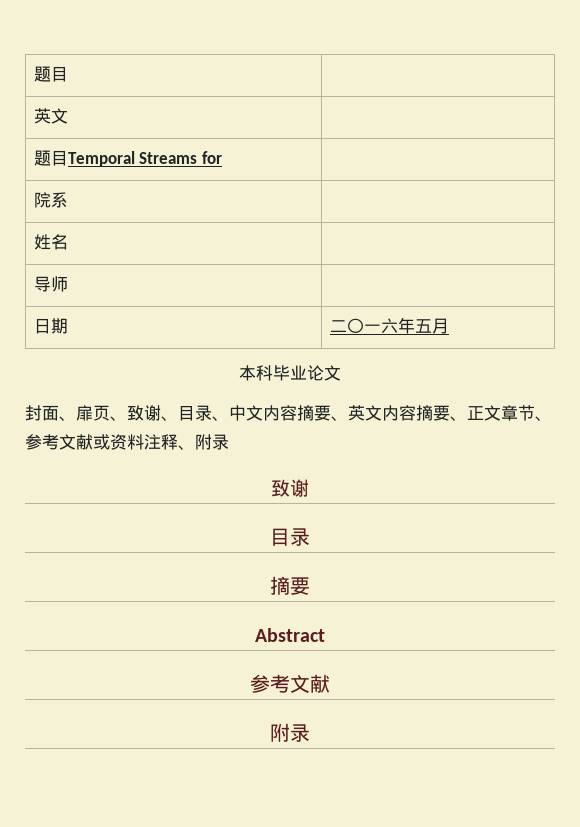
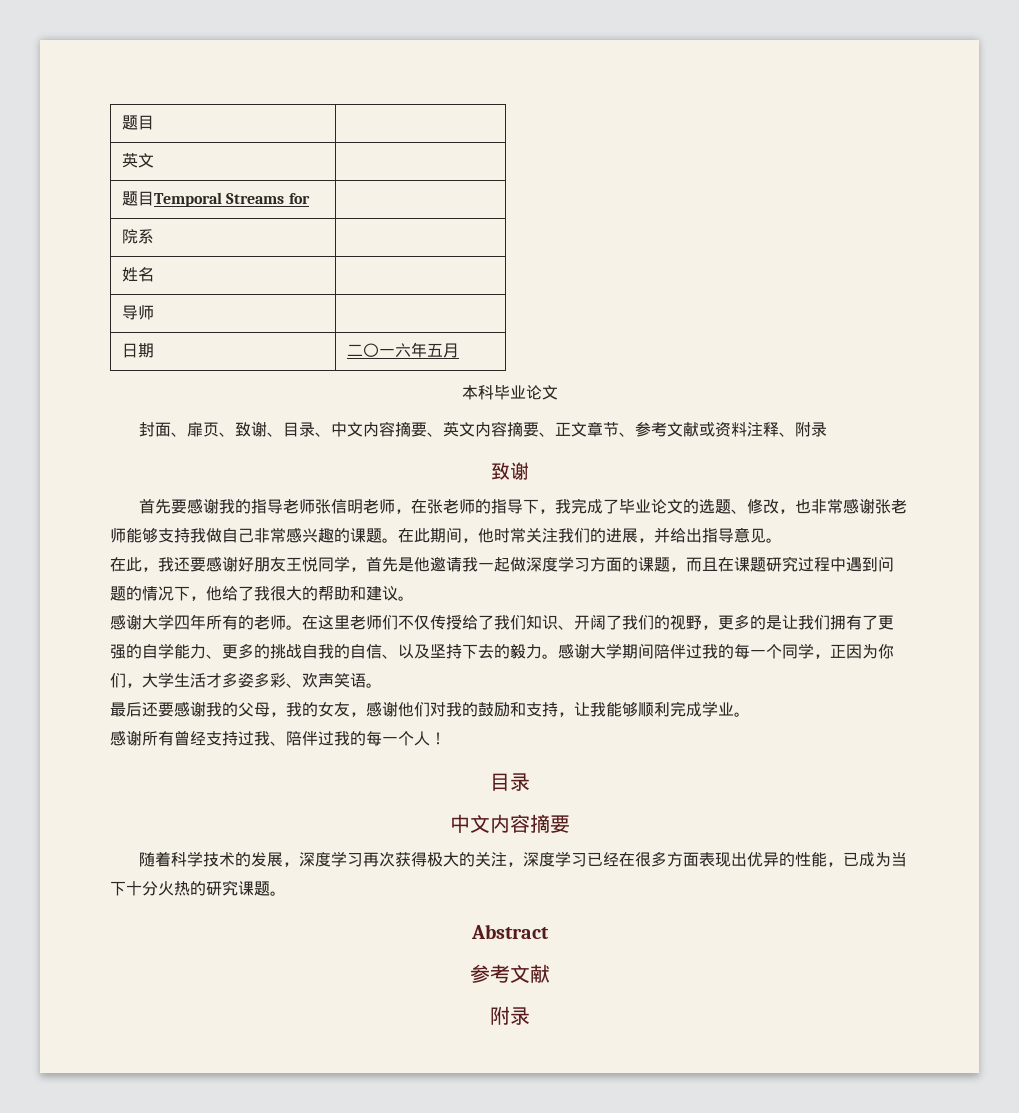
(309, 488) none -> [139,498,908,514] [110,527,782,543] [110,556,894,572] [110,585,414,601] [110,614,894,630] [110,643,894,659] [110,672,382,688] [110,701,750,717] [110,730,446,746] // 首先要感谢我的指导老师张信明老师，在张老师的指导下，我完成了毕业论文的选题、修改，也非常感谢张老师能够支持我做自己非常感兴趣的课题。在此期间，他时常关注我们的进展，并给出指导意见。 // 在此，我还要感谢好朋友王悦同学，首先是他邀请我一起做深度学习方面的课题，而且在课题研究过程中遇到问题的情况下，他给了我很大的帮助和建议。 // 感谢大学四年所有的老师。在这里老师们不仅传授给了我们知识、开阔了我们的视野，更多的是让我们拥有了更强的自学能力、更多的挑战自我的自信、以及坚持下去的毅力。感谢大学期间陪伴过我的每一个同学，正因为你们，大学生活才多姿多彩、欢声笑语。 // 最后还要感谢我的父母，我的女友，感谢他们对我的鼓励和支持，让我能够顺利完成学业。 // 感谢所有曾经支持过我、陪伴过我的每一个人！
[270,576,310,595] 摘要 -> [449,814,570,833] [139,851,908,867] [110,880,286,896] 中文内容摘要 // 随着科学技术的发展，深度学习再次获得极大的关注，深度学习已经在很多方面表现出优异的性能，已成为当下十分火热的研究课题。

